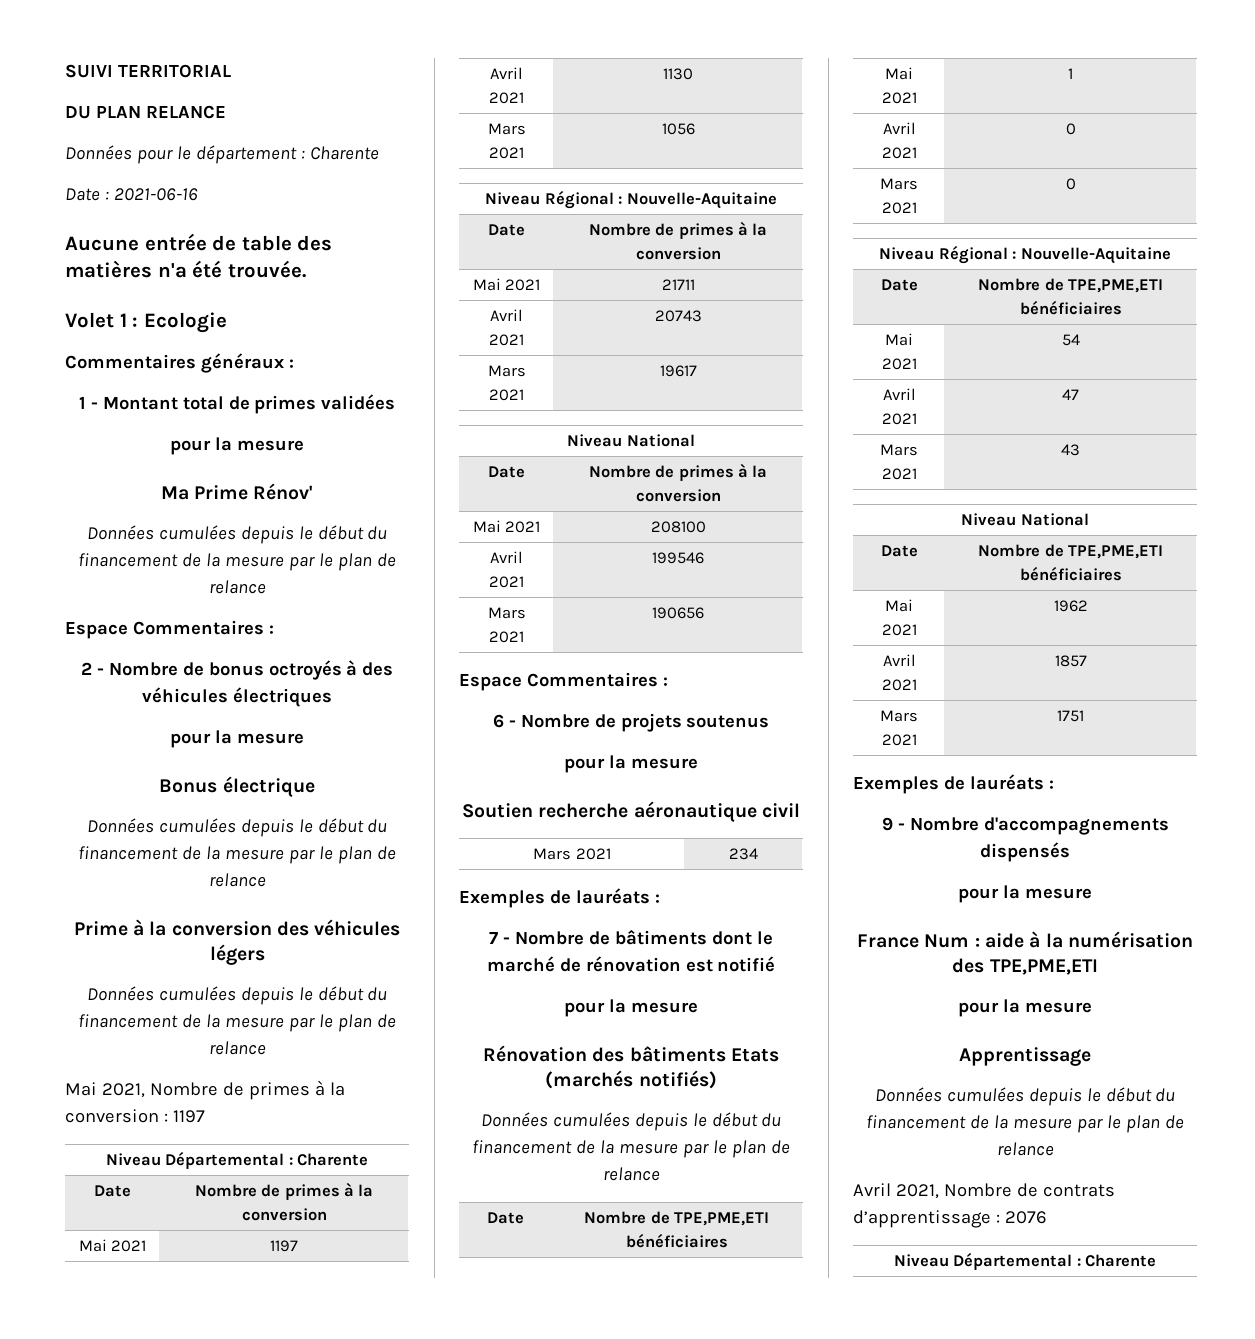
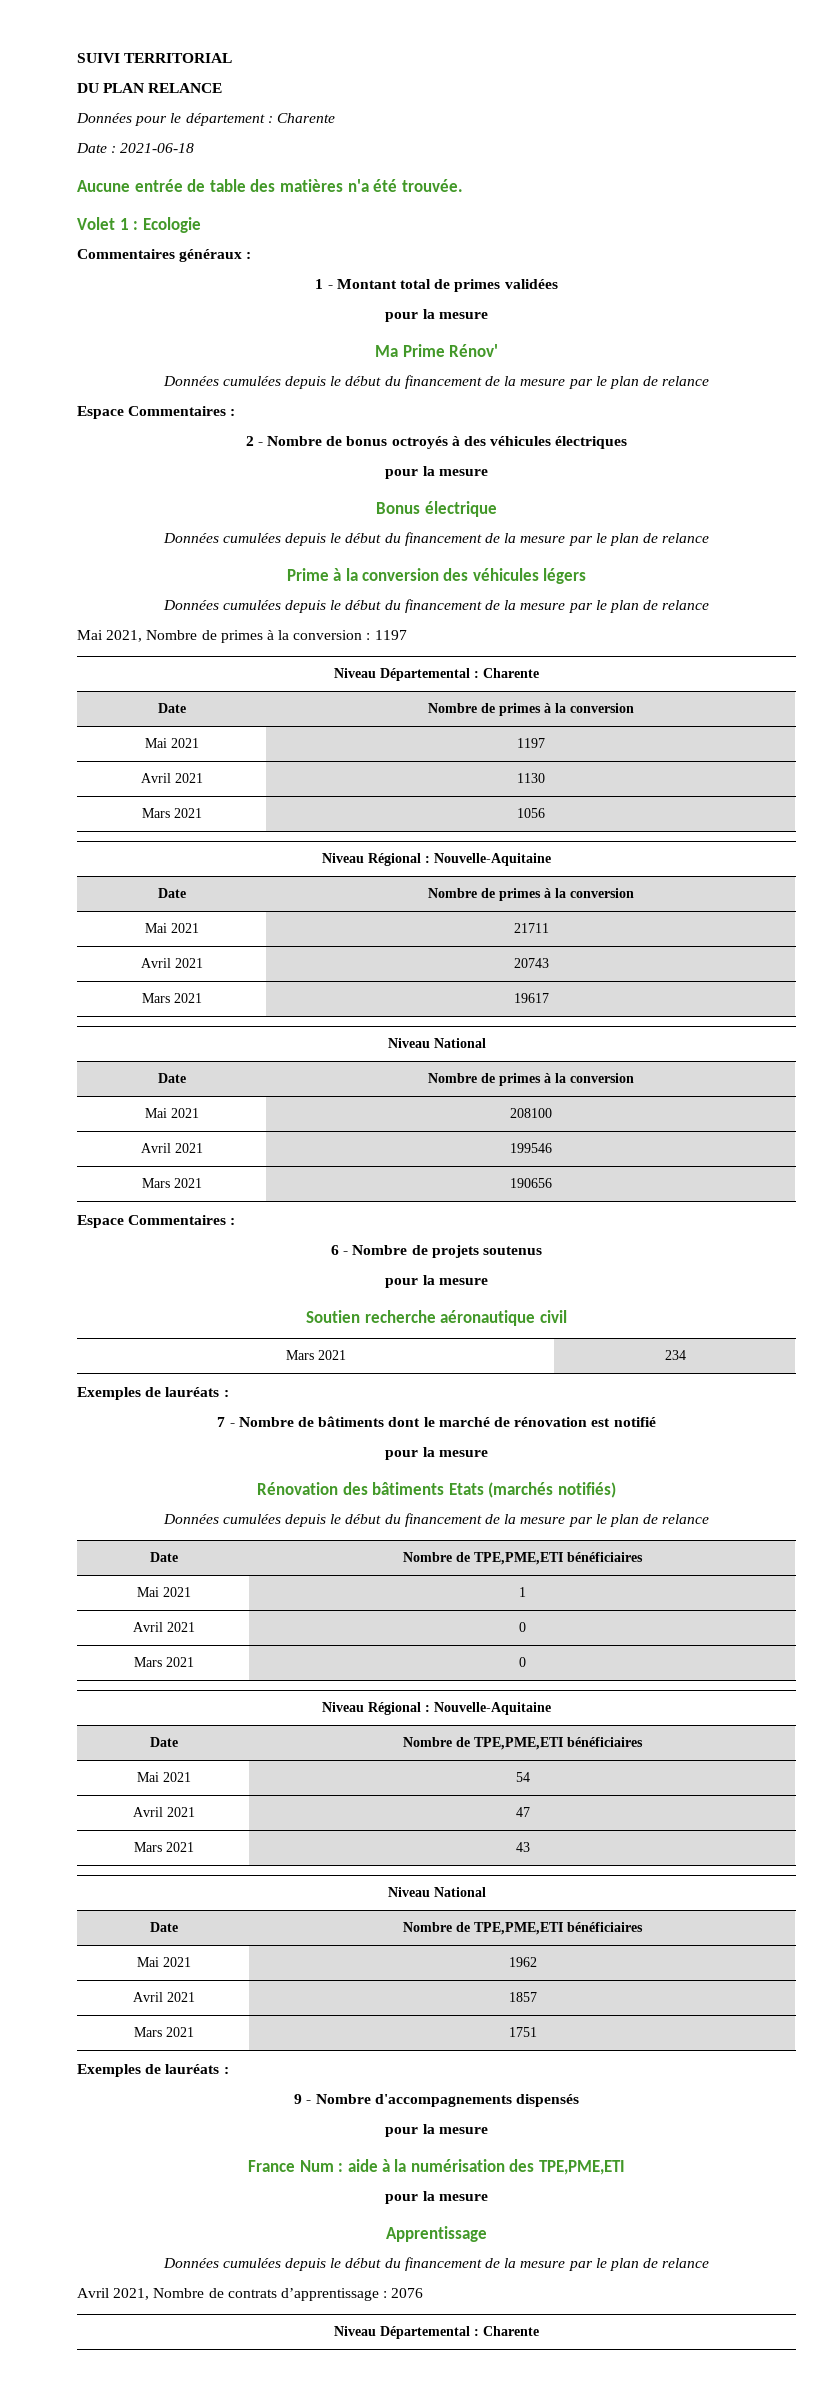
[113,188,198,201] 2021-06-16 -> [120,143,195,153] 2021-06-18

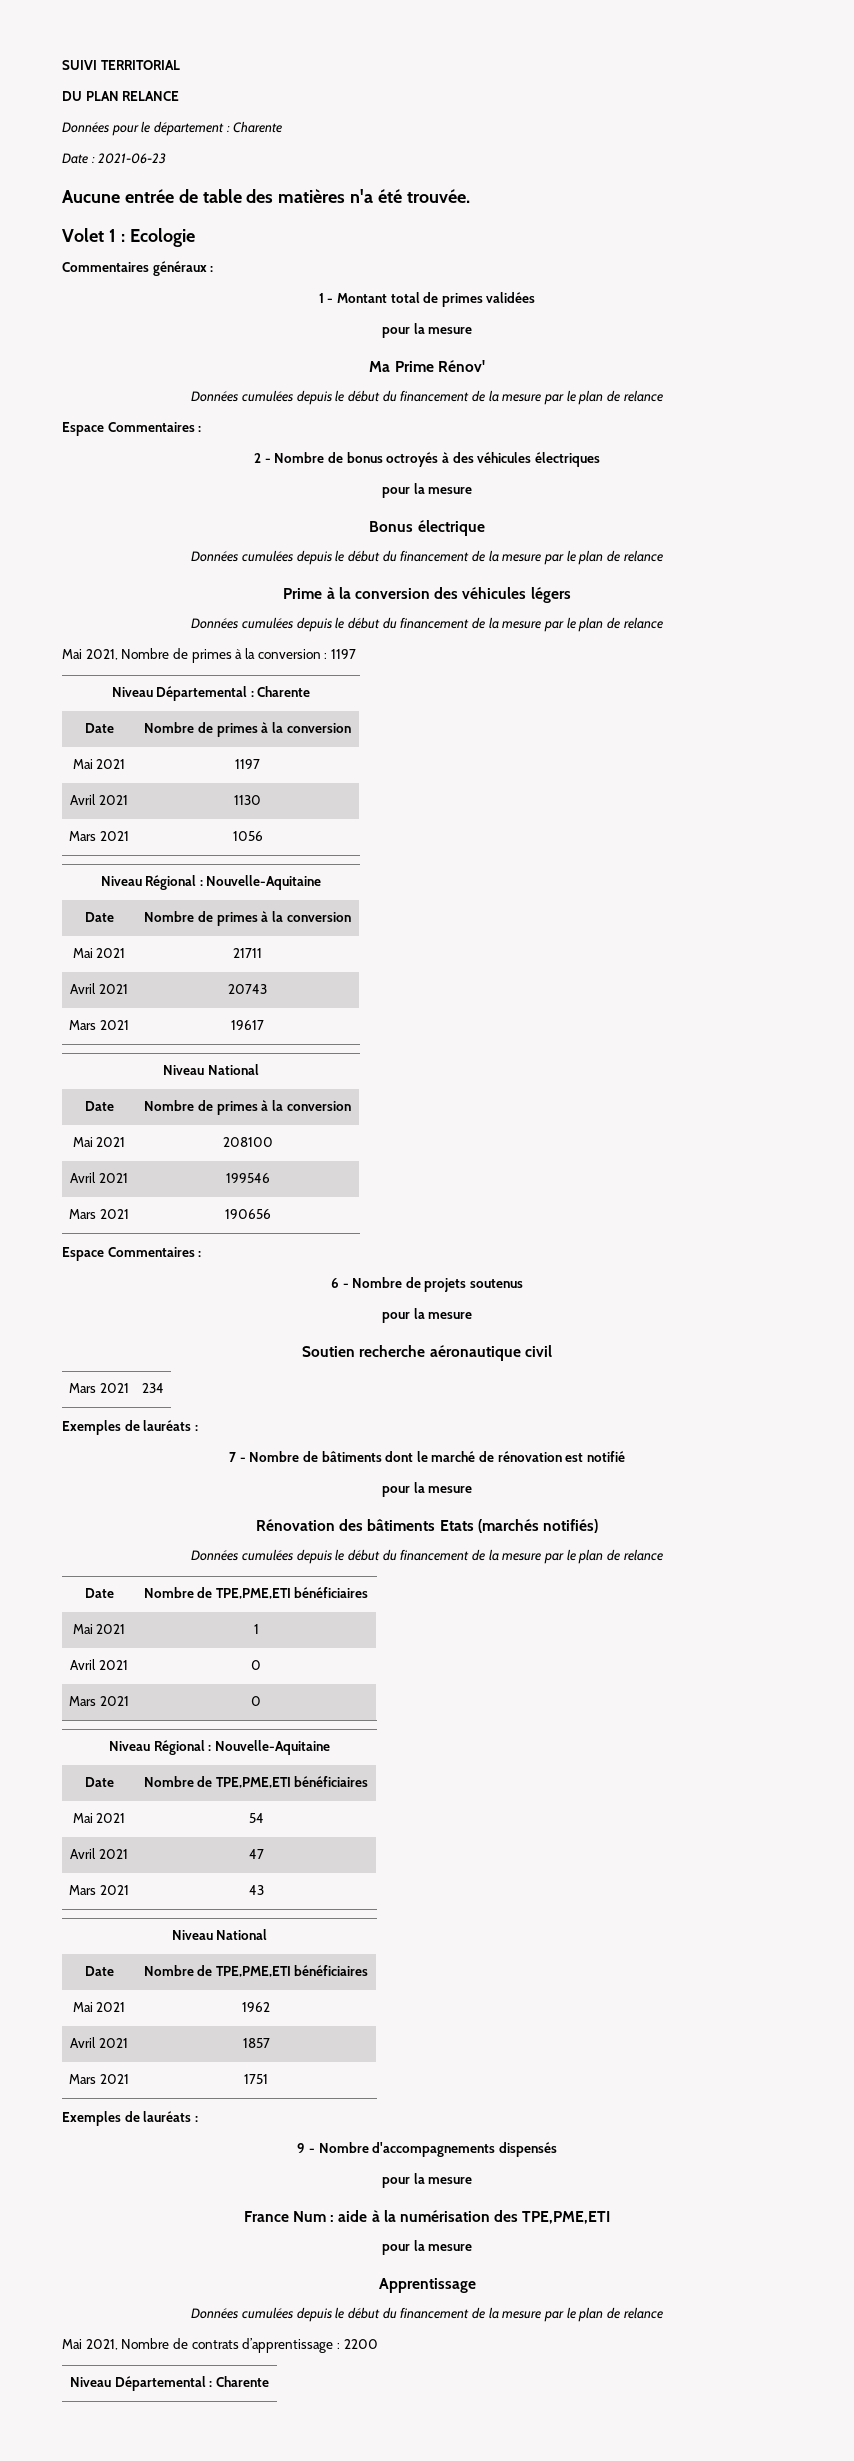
[120,143,195,153] 2021-06-18 -> [98,153,167,164] 2021-06-23
[77,2288,109,2298] Avril -> [62,2339,82,2349] Mai
[391,2288,424,2298] 2076 -> [343,2339,378,2349] 2200

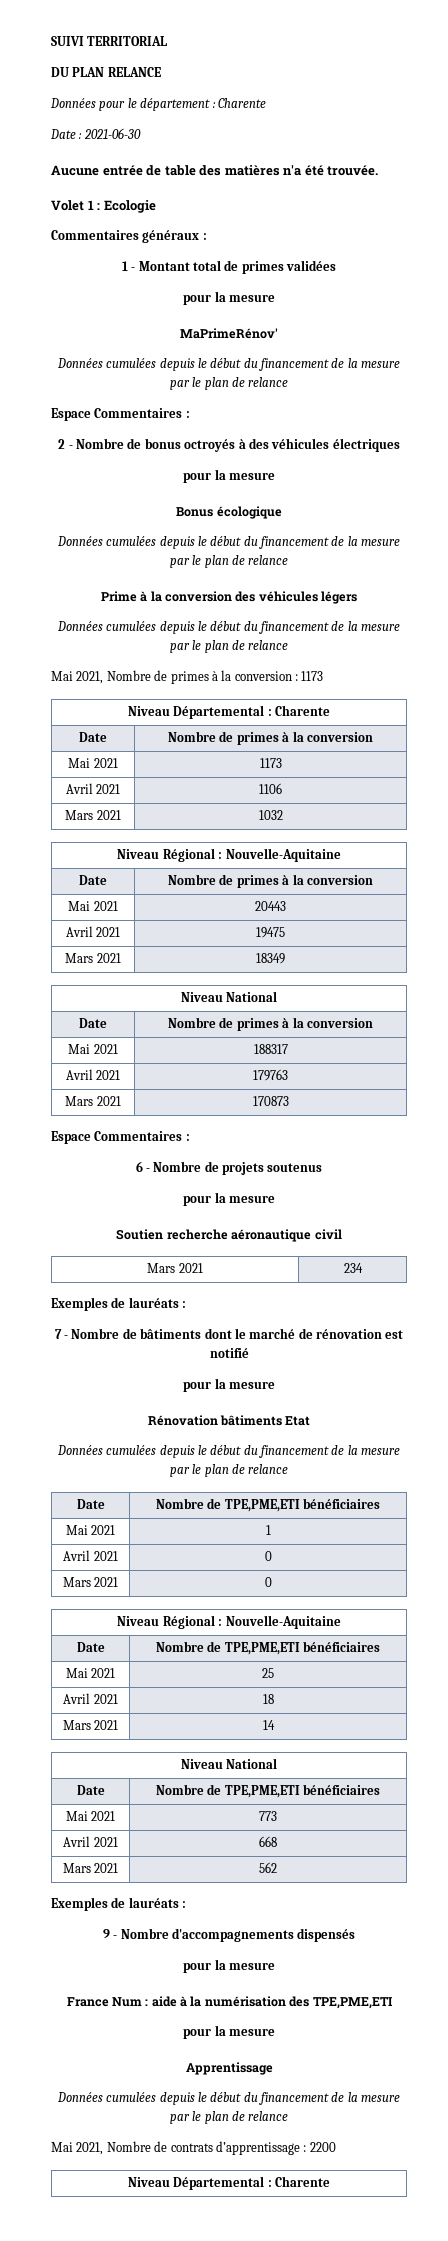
[98,153,167,164] 2021-06-23 -> [83,128,141,139] 2021-06-30
[369,360,485,372] Ma Prime Rénov' -> [180,328,278,339] MaPrimeRénov'
[417,520,485,536] électrique -> [216,506,282,519] écologique
[330,649,356,659] 1197 -> [301,671,324,681] 1173
[235,759,260,769] [70,794,128,805] [234,795,261,805] [69,831,129,841] [232,831,263,841] 1197 // Avril 2021 | 1130 // Mars 2021 | 1056 -> [259,758,282,768] [65,783,121,794] [259,783,282,794] [65,810,121,820] [258,810,283,820] 1173 // Avril 2021 | 1106 // Mars 2021 | 1032
[233,948,262,958] [70,983,128,994] [228,984,267,994] [69,1020,129,1030] [231,1020,264,1030] 21711 // Avril 2021 | 20743 // Mars 2021 | 19617 -> [255,901,286,911] [65,926,121,937] [256,927,285,938] [65,953,121,963] [256,953,285,964] 20443 // Avril 2021 | 19475 // Mars 2021 | 18349
[222,1137,273,1147] [70,1172,128,1183] [225,1173,270,1183] [69,1209,129,1219] [224,1209,271,1219] 208100 // Avril 2021 | 199546 // Mars 2021 | 190656 -> [253,1044,288,1054] [65,1069,121,1080] [253,1069,288,1081] [65,1096,121,1106] [252,1096,289,1106] 188317 // Avril 2021 | 179763 // Mars 2021 | 170873
[339,1519,598,1533] des bâtiments Etats (marchés notifiés) -> [220,1415,311,1426] bâtiments Etat
[248,1813,264,1823] [70,1848,128,1859] [248,1849,264,1859] [69,1885,129,1895] [248,1885,264,1895] 54 // Avril 2021 | 47 // Mars 2021 | 43 -> [262,1668,274,1678] [63,1693,118,1704] [262,1694,274,1704] [62,1720,119,1730] [262,1720,275,1730] 25 // Avril 2021 | 18 // Mars 2021 | 14
[242,2002,270,2012] [70,2037,128,2048] [242,2038,270,2048] [69,2074,129,2084] [244,2074,268,2084] 1962 // Avril 2021 | 1857 // Mars 2021 | 1751 -> [259,1811,277,1821] [63,1836,118,1847] [259,1836,277,1847] [62,1863,119,1873] [259,1862,277,1873] 773 // Avril 2021 | 668 // Mars 2021 | 562

